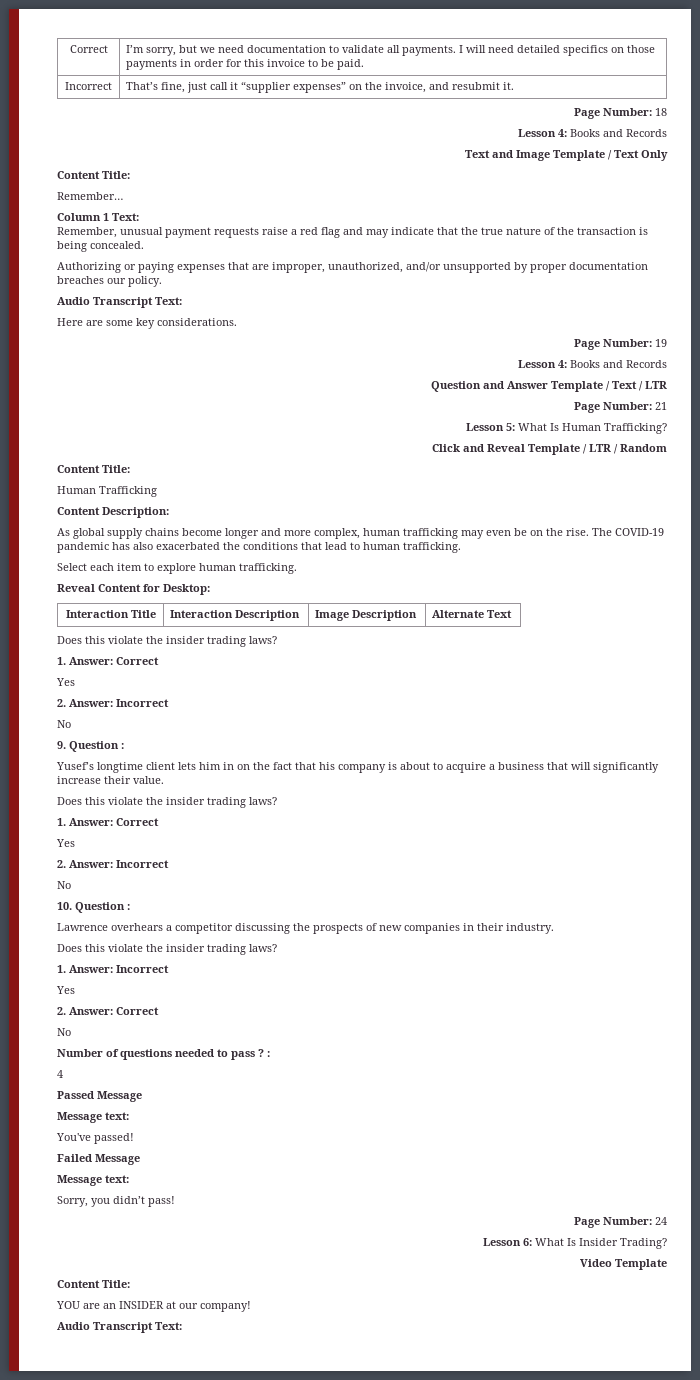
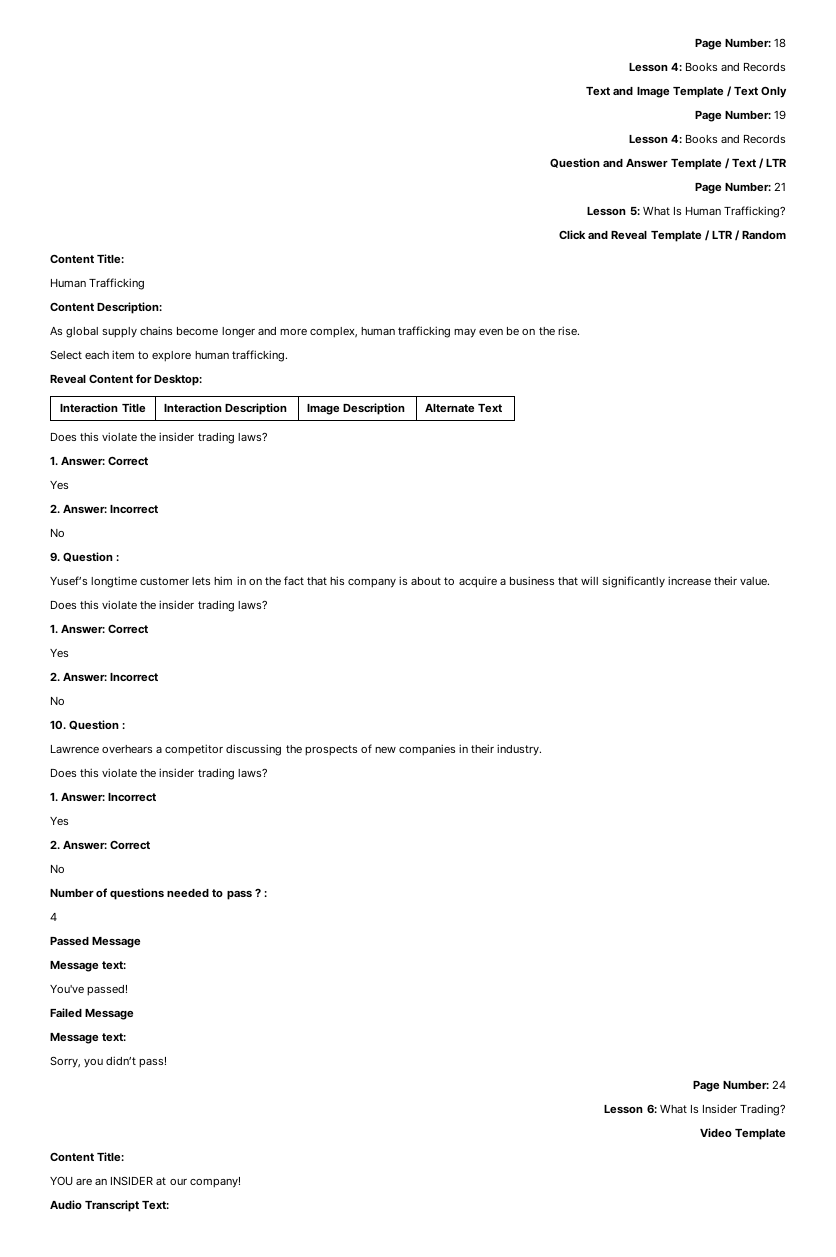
[69,45,108,53] [126,45,656,56] [126,59,365,70] [65,82,112,90] [126,81,515,93] Correct | I’m sorry, but we need documentation to validate all payments. I will need detailed specifics on those payments in order for this invoice to be paid. // Incorrect | That’s fine, just call it “supplier expenses” on the invoice, and resubmit it. // -> (694, 44) none
[57,171,130,179] [57,192,123,200] [57,213,139,221] [57,227,648,238] [57,241,144,252] [57,262,648,273] [57,276,162,287] [57,297,182,308] [57,318,237,329] // Content Title: // Remember… // Column 1 Text: // Remember, unusual payment requests raise a red flag and may indicate that the true nature of the transaction is being concealed. // Authorizing or paying expenses that are improper, unauthorized, and/or unsupported by proper documentation breaches our policy. // Audio Transcript Text: // Here are some key considerations. -> (788, 92) none
[592,528,664,536] [57,542,461,553] The COVID-19 pandemic has also exacerbated the conditions that lead to human trafficking. -> (580, 331) none
[146,762,175,770] client -> [140,577,190,586] customer

